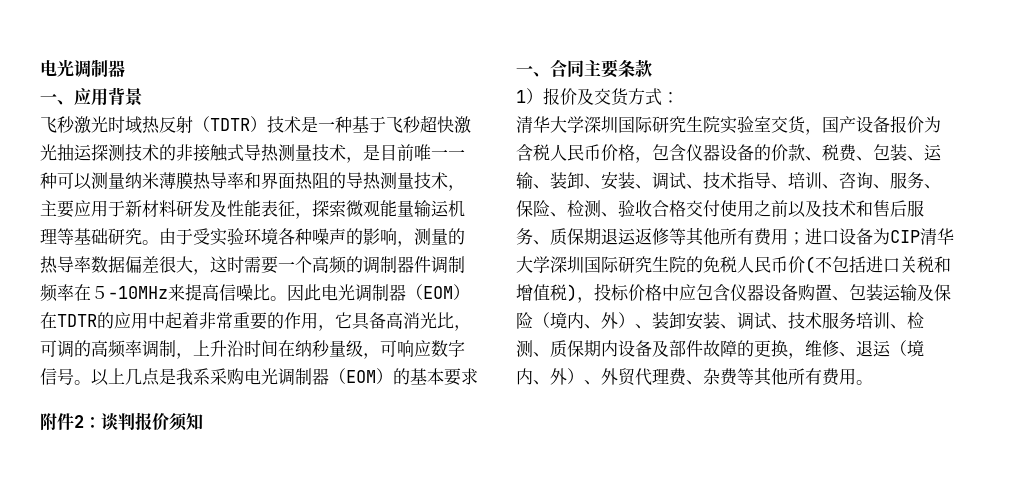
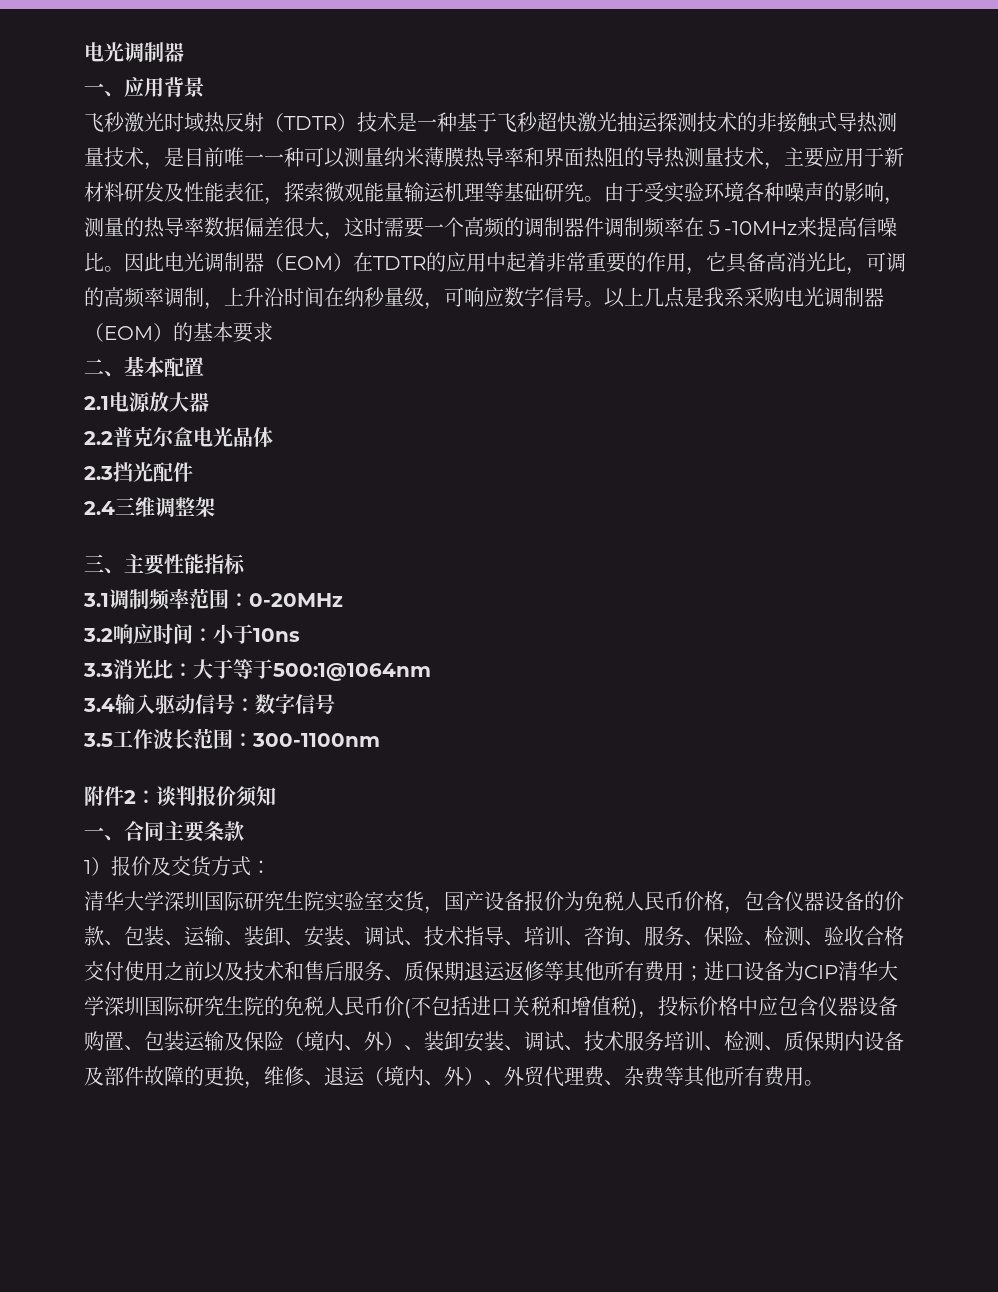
(478, 376) none -> [84,356,204,377] [84,392,209,412] [84,426,273,447] [84,462,193,482] [84,497,215,517] [84,554,246,575] [83,588,343,610] [83,624,300,644] [83,659,431,681] [83,693,335,714] [83,728,380,749] // 二、基本配置 // 2.1电源放大器 // 2.2普克尔盒电光晶体 // 2.3挡光配件 // 2.4三维调整架 // 三、主要性能指标 // 3.1调制频率范围：0-20MHz // 3.2响应时间：小于10ns // 3.3消光比：大于等于500:1@1064nm // 3.4输入驱动信号：数字信号 // 3.5工作波长范围：300-1100nm
[516,144,533,161] 含 -> [584,891,604,911] 免
[822,144,873,162] 税费、 -> (124, 942) none

